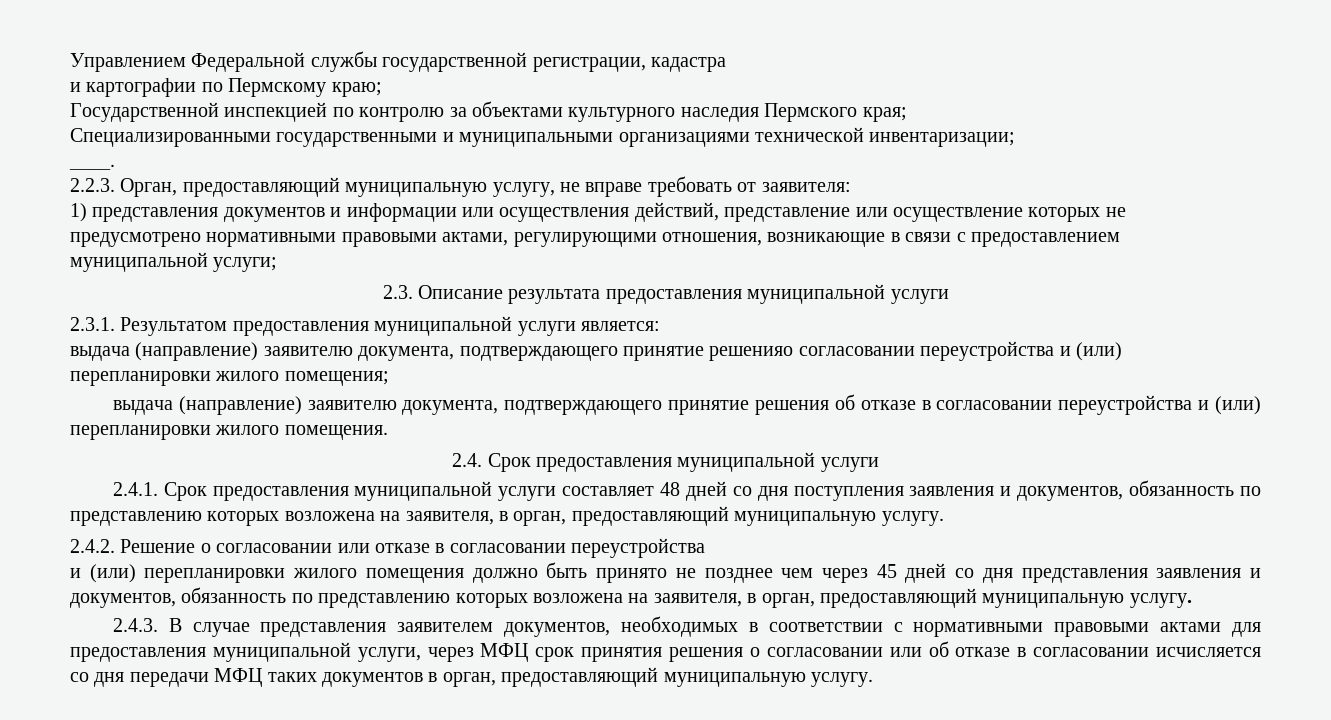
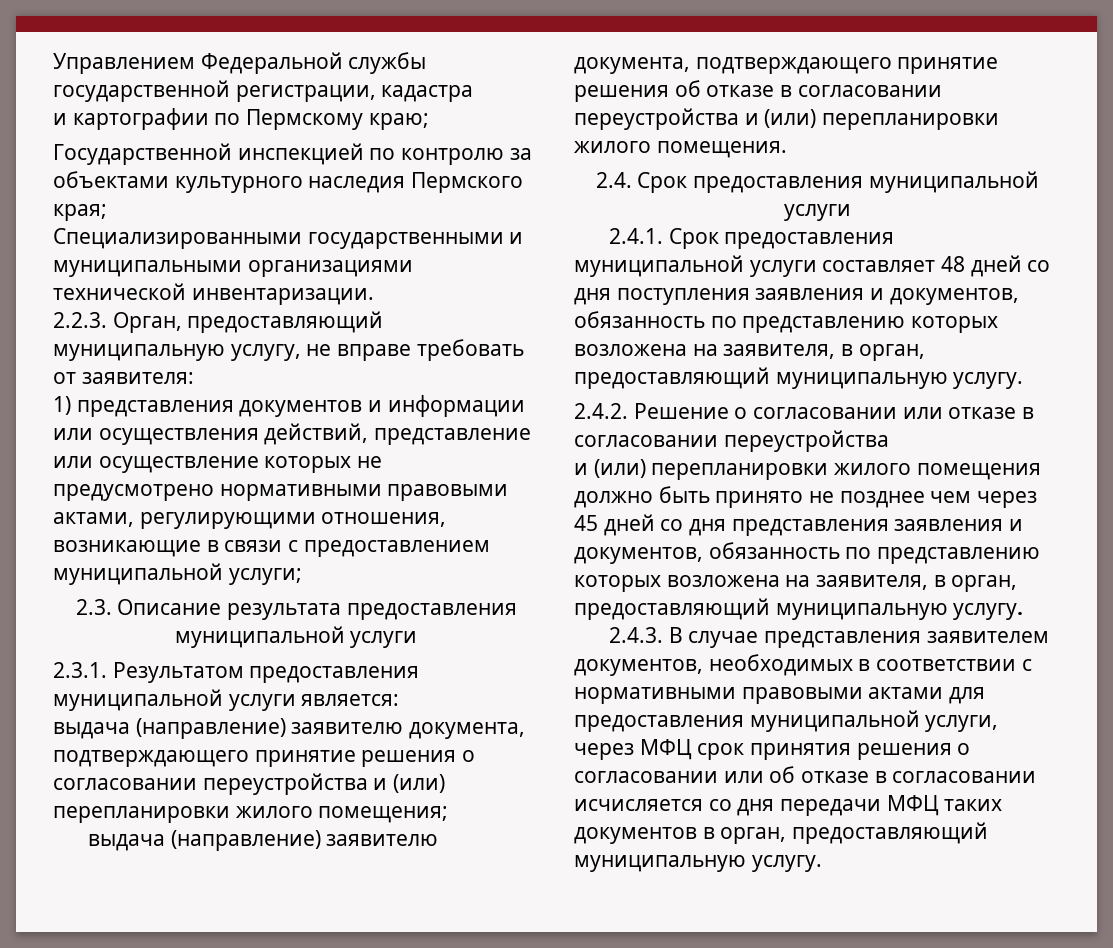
[869,132,1016,147] [69,164,115,170] инвентаризации; // ____. -> [191,288,374,305] инвентаризации.
[709,346,794,361] решенияо -> [361,750,476,767] решения о

